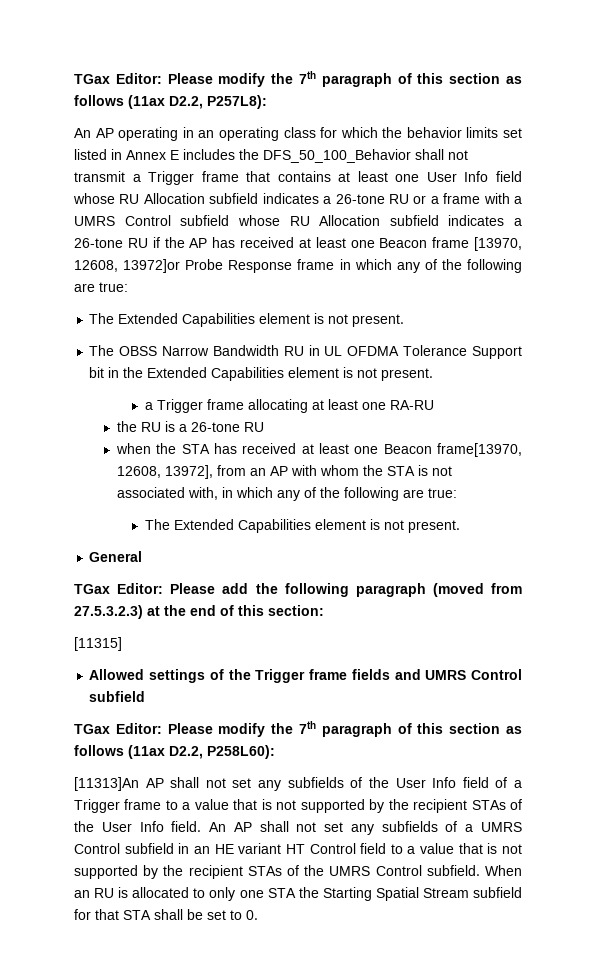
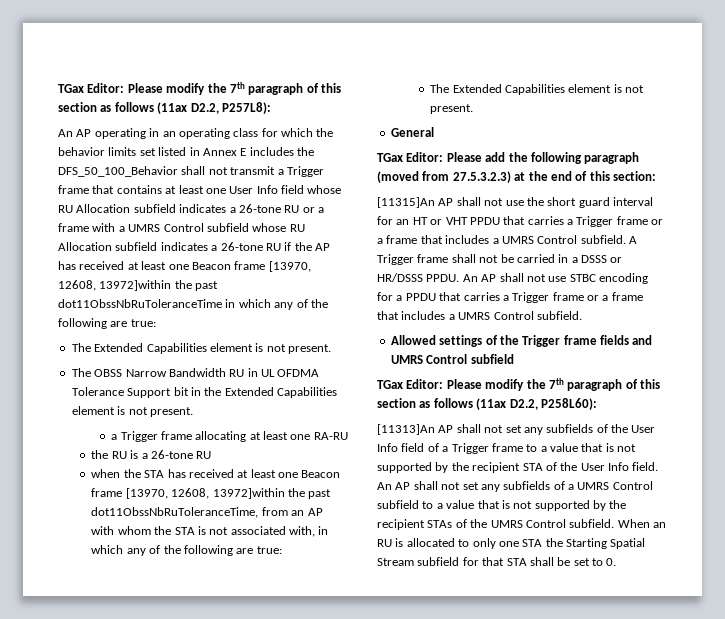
[123,259,335,273] 13972]or Probe Response frame -> [99,280,219,291] [58,299,222,308] 13972]within the past dot11ObssNbRuToleranceTime
[436,443,522,457] [116,465,213,479] frame[13970, 12608, 13972], -> [91,488,332,499] [91,507,259,518] frame [13970, 12608, 13972]within the past dot11ObssNbRuToleranceTime,
[74,637,122,651] [11315] -> [377,197,653,208] [377,216,664,227] [377,235,637,244] [377,254,623,265] [377,273,648,284] [377,292,643,303] [377,311,582,320] [11315]An AP shall not use the short guard interval for an HT or VHT PPDU that carries a Trigger frame or a frame that includes a UMRS Control subfield. A Trigger frame shall not be carried in a DSSS or HR/DSSS PPDU. An AP shall not use STBC encoding for a PPDU that carries a Trigger frame or a frame that includes a UMRS Control subfield.
[471,800,506,810] STAs -> [522,463,543,471] STA
[178,843,387,854] in an HE variant HT Control field -> (419, 504) none

